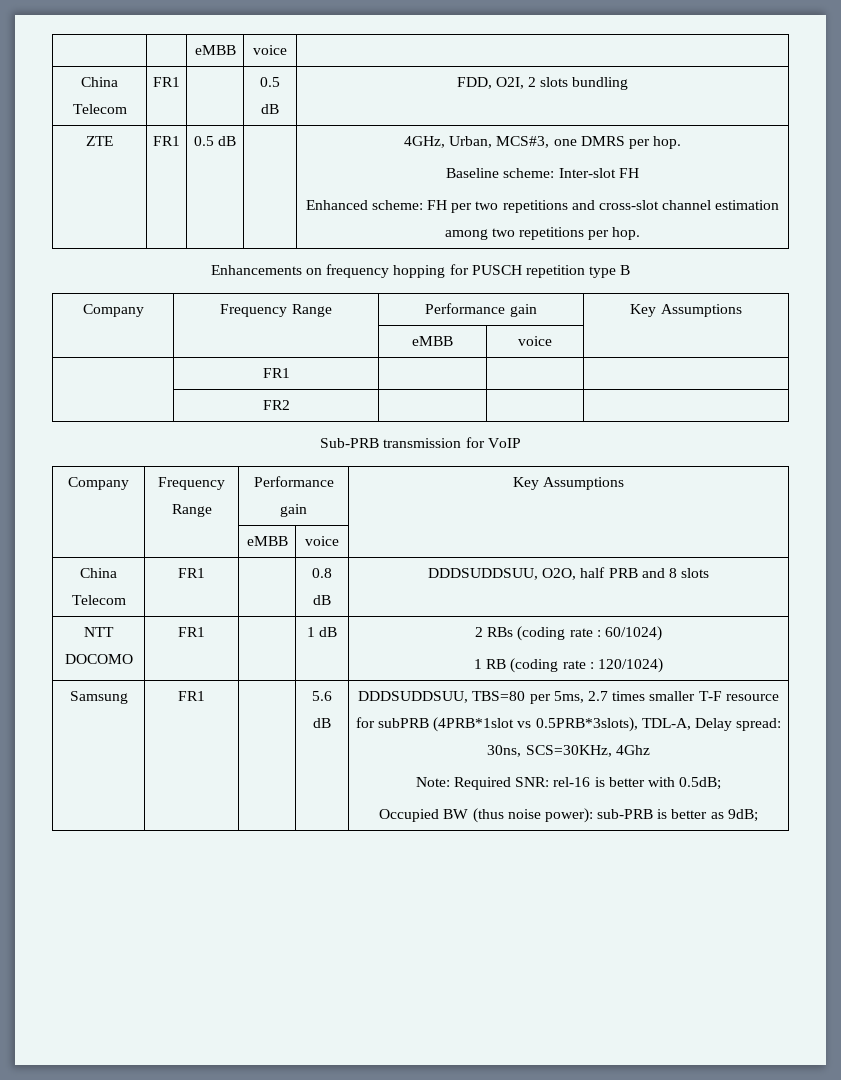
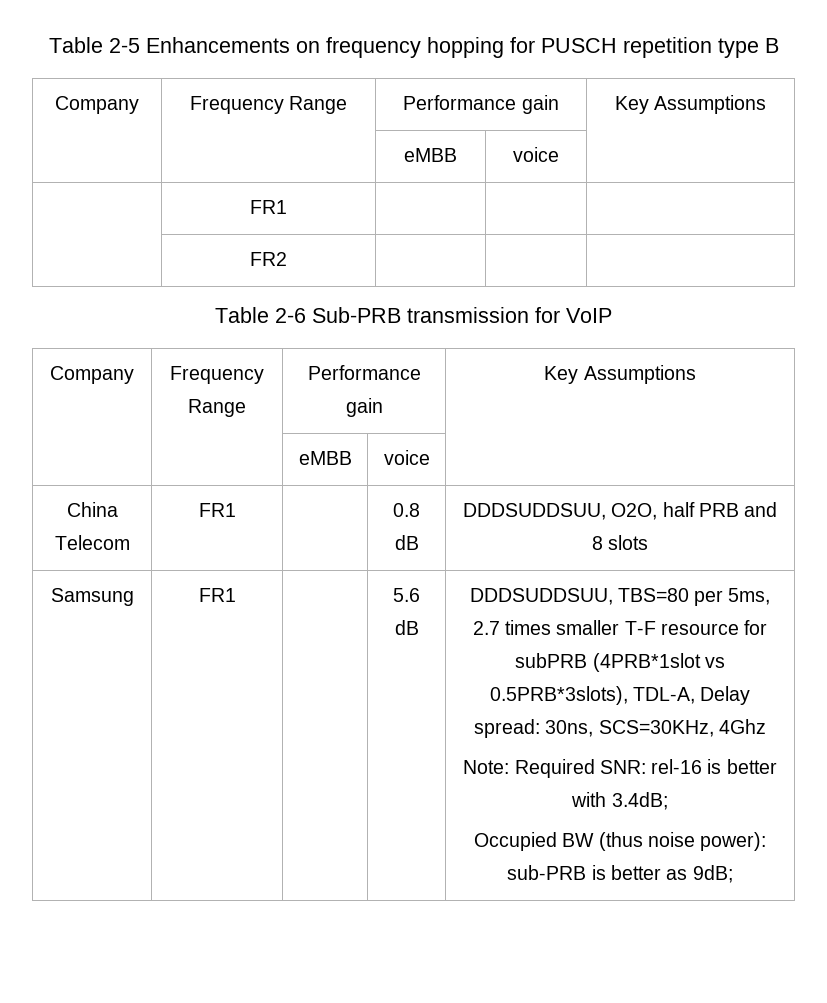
[194,45,236,55] [253,45,287,55] [81,77,118,87] [72,104,127,114] [153,77,180,87] [260,77,280,87] [261,104,279,114] [456,77,629,90] [86,136,113,146] [153,136,180,146] [193,136,237,146] [403,136,682,149] [446,168,639,178] [305,200,780,213] [444,227,641,240] | | eMBB | voice | // China Telecom | FR1 | | 0.5 dB | FDD, O2I, 2 slots bundling // ZTE | FR1 | 0.5 dB | | 4GHz, Urban, MCS#3, one DMRS per hop. // Baseline scheme: Inter-slot FH // Enhanced scheme: FH per two repetitions and cross-slot channel estimation among two repetitions per hop. // -> [48,37,140,53] Table 2-5
(290, 405) none -> [215,307,306,323] Table 2-6
[84,627,114,637] [64,654,133,664] [178,627,205,637] [306,627,338,637] [475,626,662,641] [474,658,663,673] // NTT DOCOMO | FR1 | | 1 dB | 2 RBs (coding rate : 60/1024) // 1 RB (coding rate : 120/1024) -> (649, 542) none
[679,777,722,790] 0.5dB; -> [611,792,668,810] 3.4dB;

